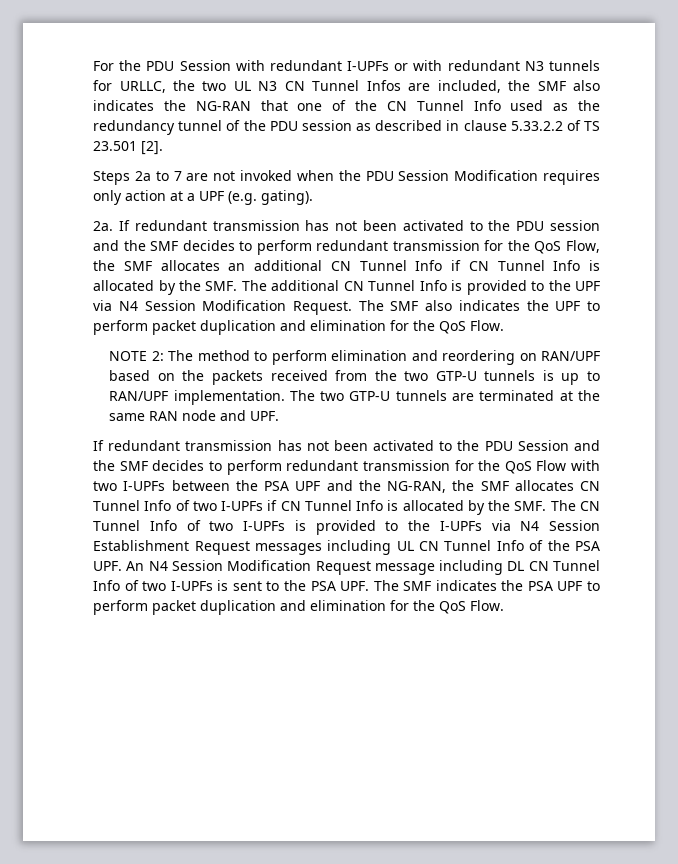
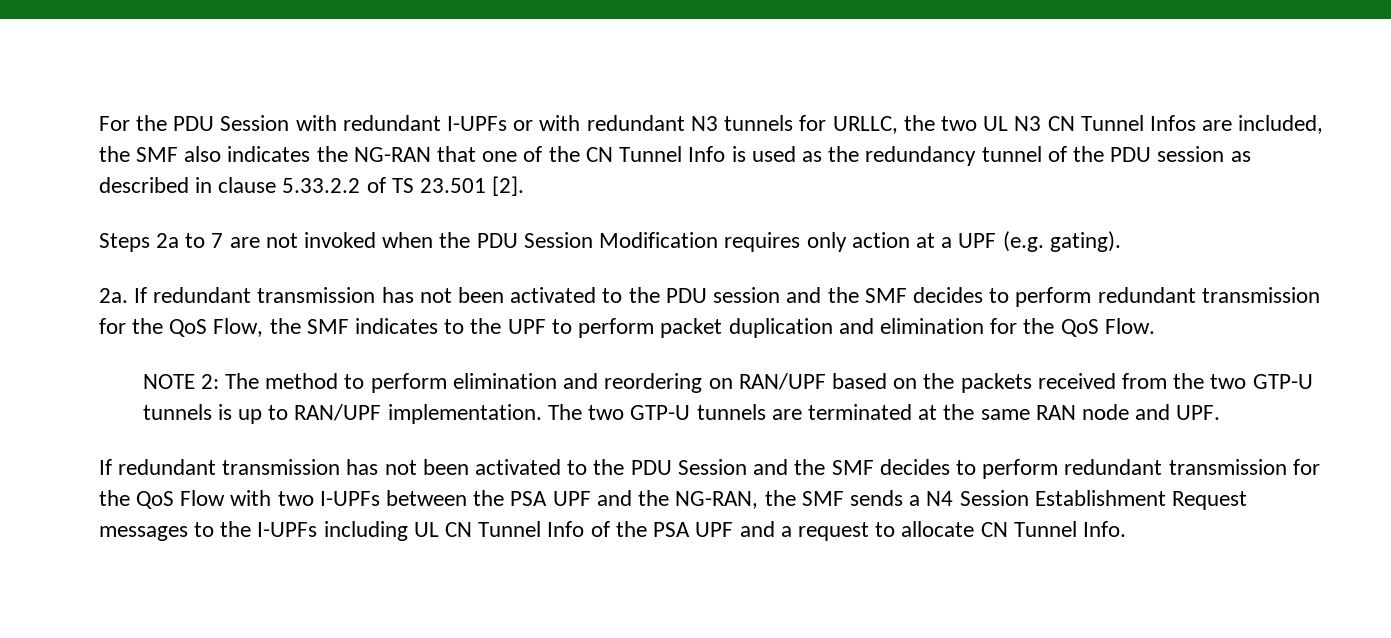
(501, 105) none -> [731,146,746,162] is
[160,260,601,271] [93,280,601,295] [93,300,520,315] allocates an additional CN Tunnel Info if CN Tunnel Info is allocated by the SMF. The additional CN Tunnel Info is provided to the UPF via N4 Session Modification Request. The SMF also indicates -> [355,318,465,334] indicates to
[514,480,601,491] [93,500,601,515] [93,520,511,535] allocates CN Tunnel Info of two I-UPFs if CN Tunnel Info is allocated by the SMF. The CN Tunnel Info of two I-UPFs is provided to the I-UPFs via -> [849,490,921,506] sends a
(322, 549) none -> [194,521,318,537] to the I-UPFs
[93,560,600,575] [93,580,600,591] [93,600,505,615] UPF. An N4 Session Modification Request message including DL CN Tunnel Info of two I-UPFs is sent to the PSA UPF. The SMF indicates the PSA UPF to perform packet duplication and elimination for the QoS Flow. -> [695,521,1127,541] UPF and a request to allocate CN Tunnel Info.

